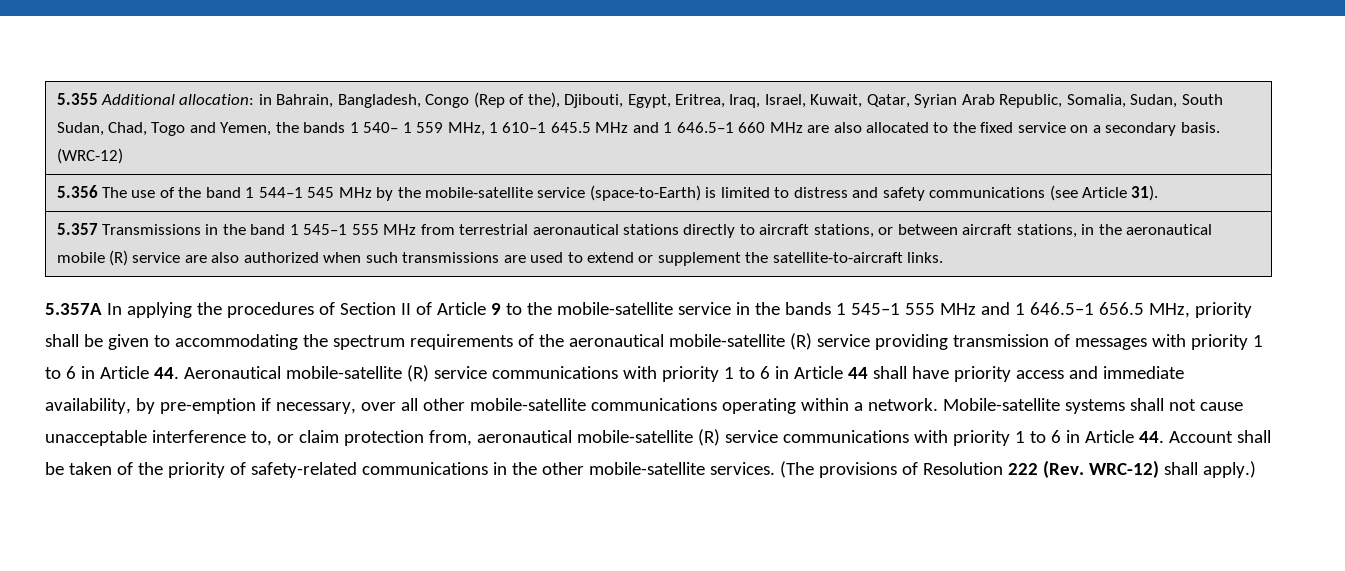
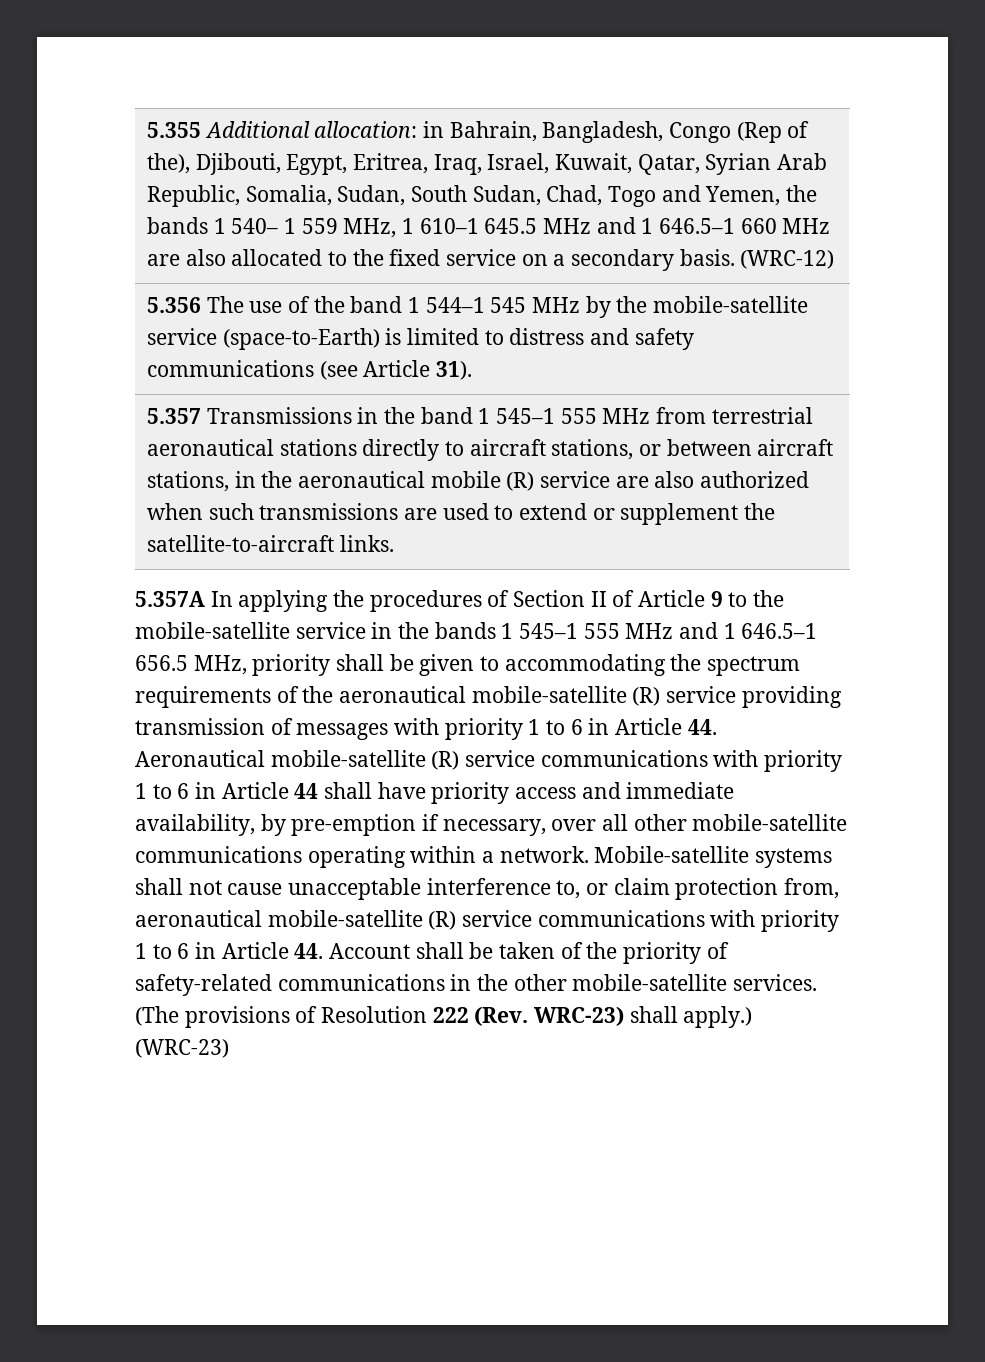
[1088,460,1159,478] WRC-12) -> [534,1006,625,1026] WRC-23)
(1256, 469) none -> [135,1039,229,1058] (WRC-23)

